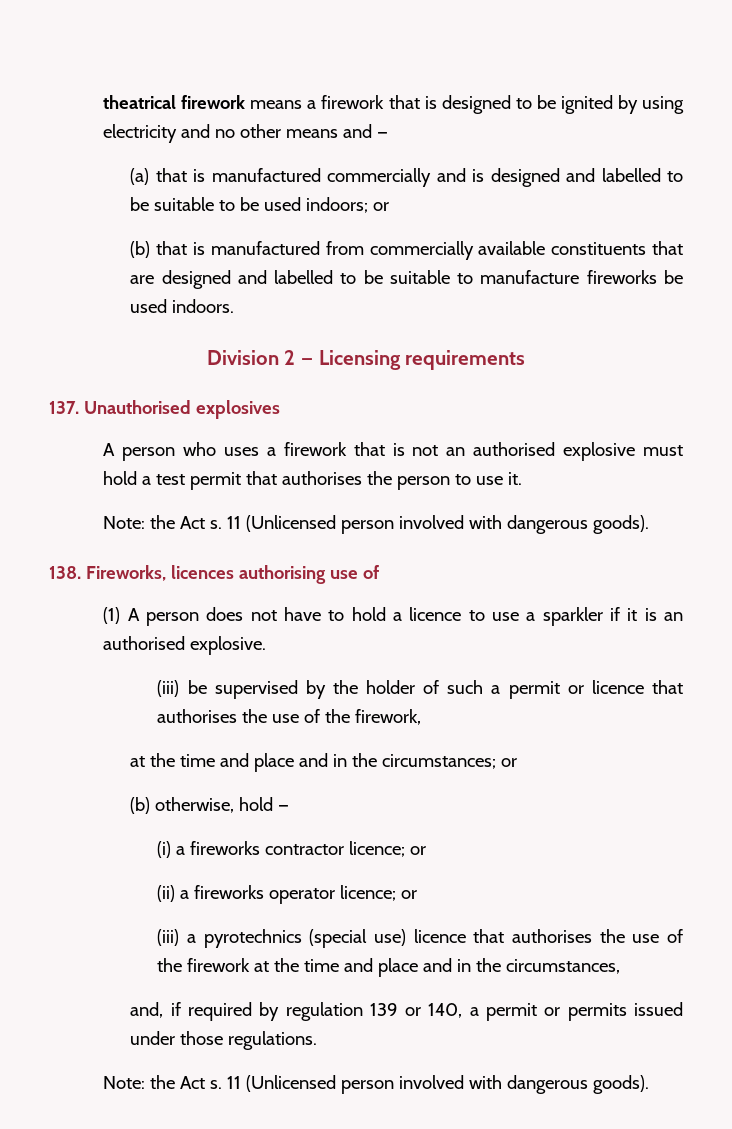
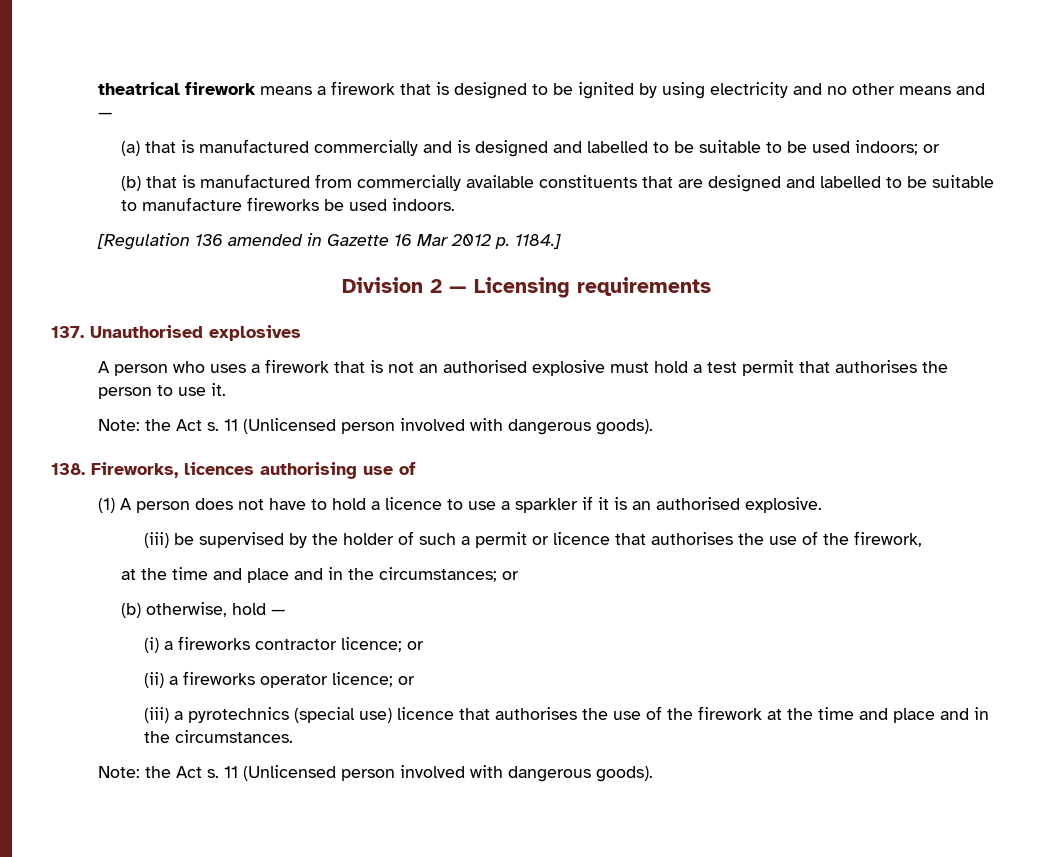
(235, 306) none -> [96,233,561,250] // [Regulation 136 amended in Gazette 16 Mar 2012 p. 1184.]
[506,959,621,974] [130,1002,683,1021] [130,1031,318,1050] circumstances, // and, if required by regulation 139 or 140, a permit or permits issued under those regulations. -> [175,730,294,743] circumstances.

